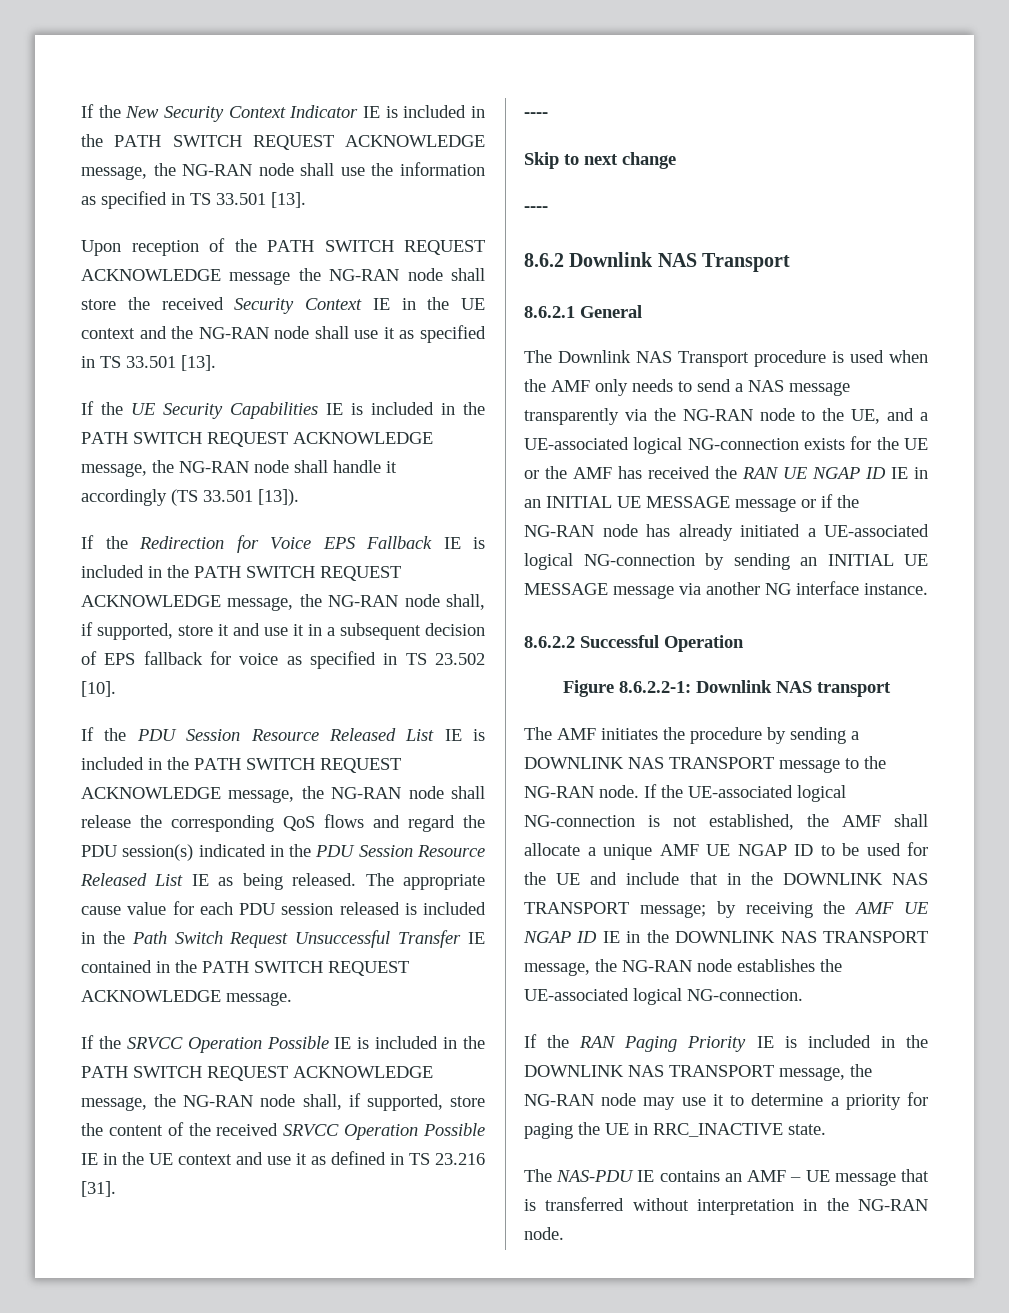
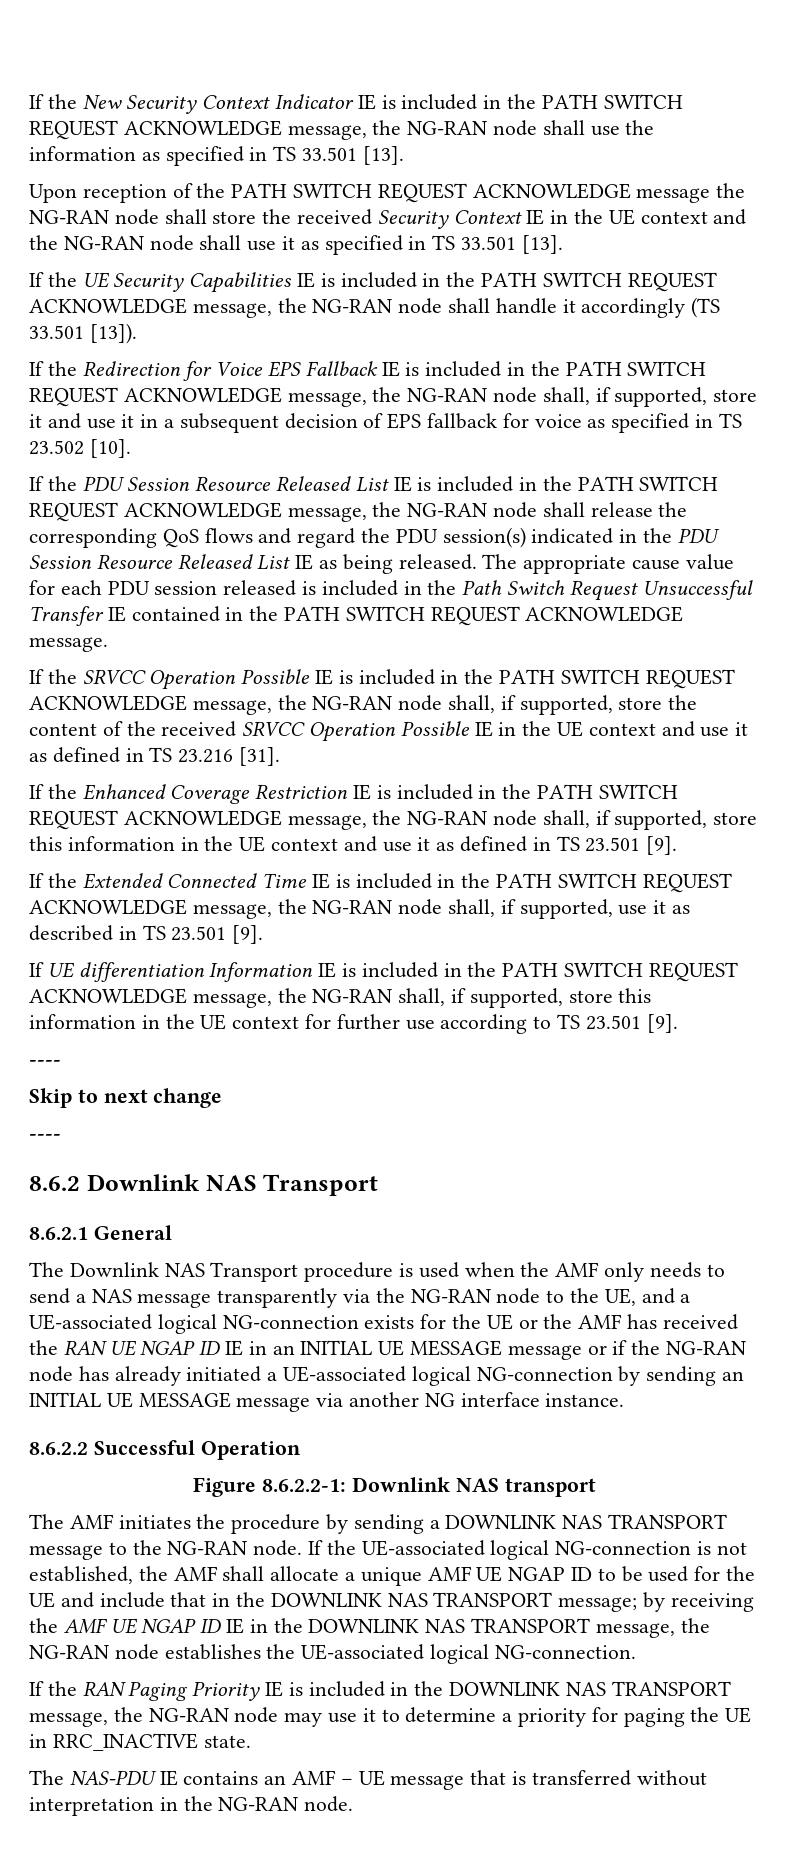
(116, 1189) none -> [29,784,678,804] [29,810,758,830] [29,836,678,855] [29,873,732,893] [29,899,691,919] [29,925,264,944] [29,962,738,982] [29,988,652,1008] [29,1014,678,1034] // If the Enhanced Coverage Restriction IE is included in the PATH SWITCH REQUEST ACKNOWLEDGE message, the NG-RAN node shall, if supported, store this information in the UE context and use it as defined in TS 23.501 [9]. // If the Extended Connected Time IE is included in the PATH SWITCH REQUEST ACKNOWLEDGE message, the NG-RAN node shall, if supported, use it as described in TS 23.501 [9]. // If UE differentiation Information IE is included in the PATH SWITCH REQUEST ACKNOWLEDGE message, the NG-RAN shall, if supported, store this information in the UE context for further use according to TS 23.501 [9].

